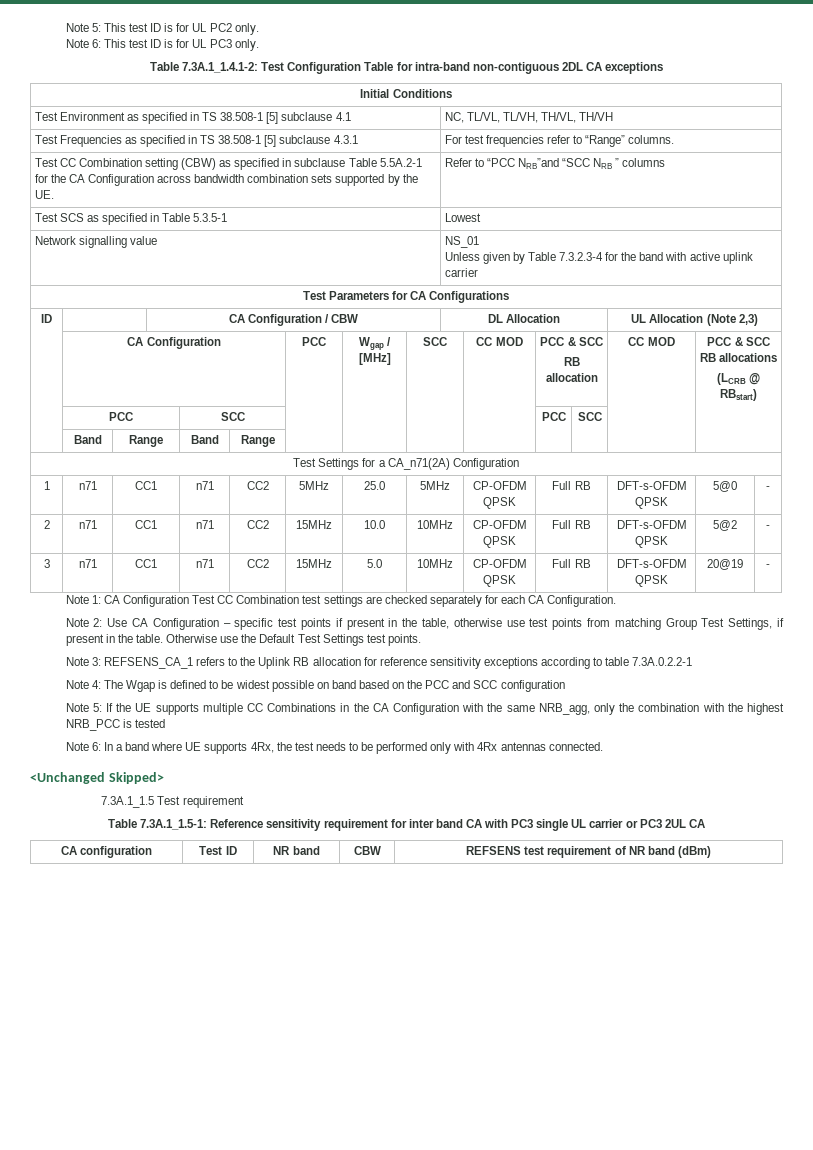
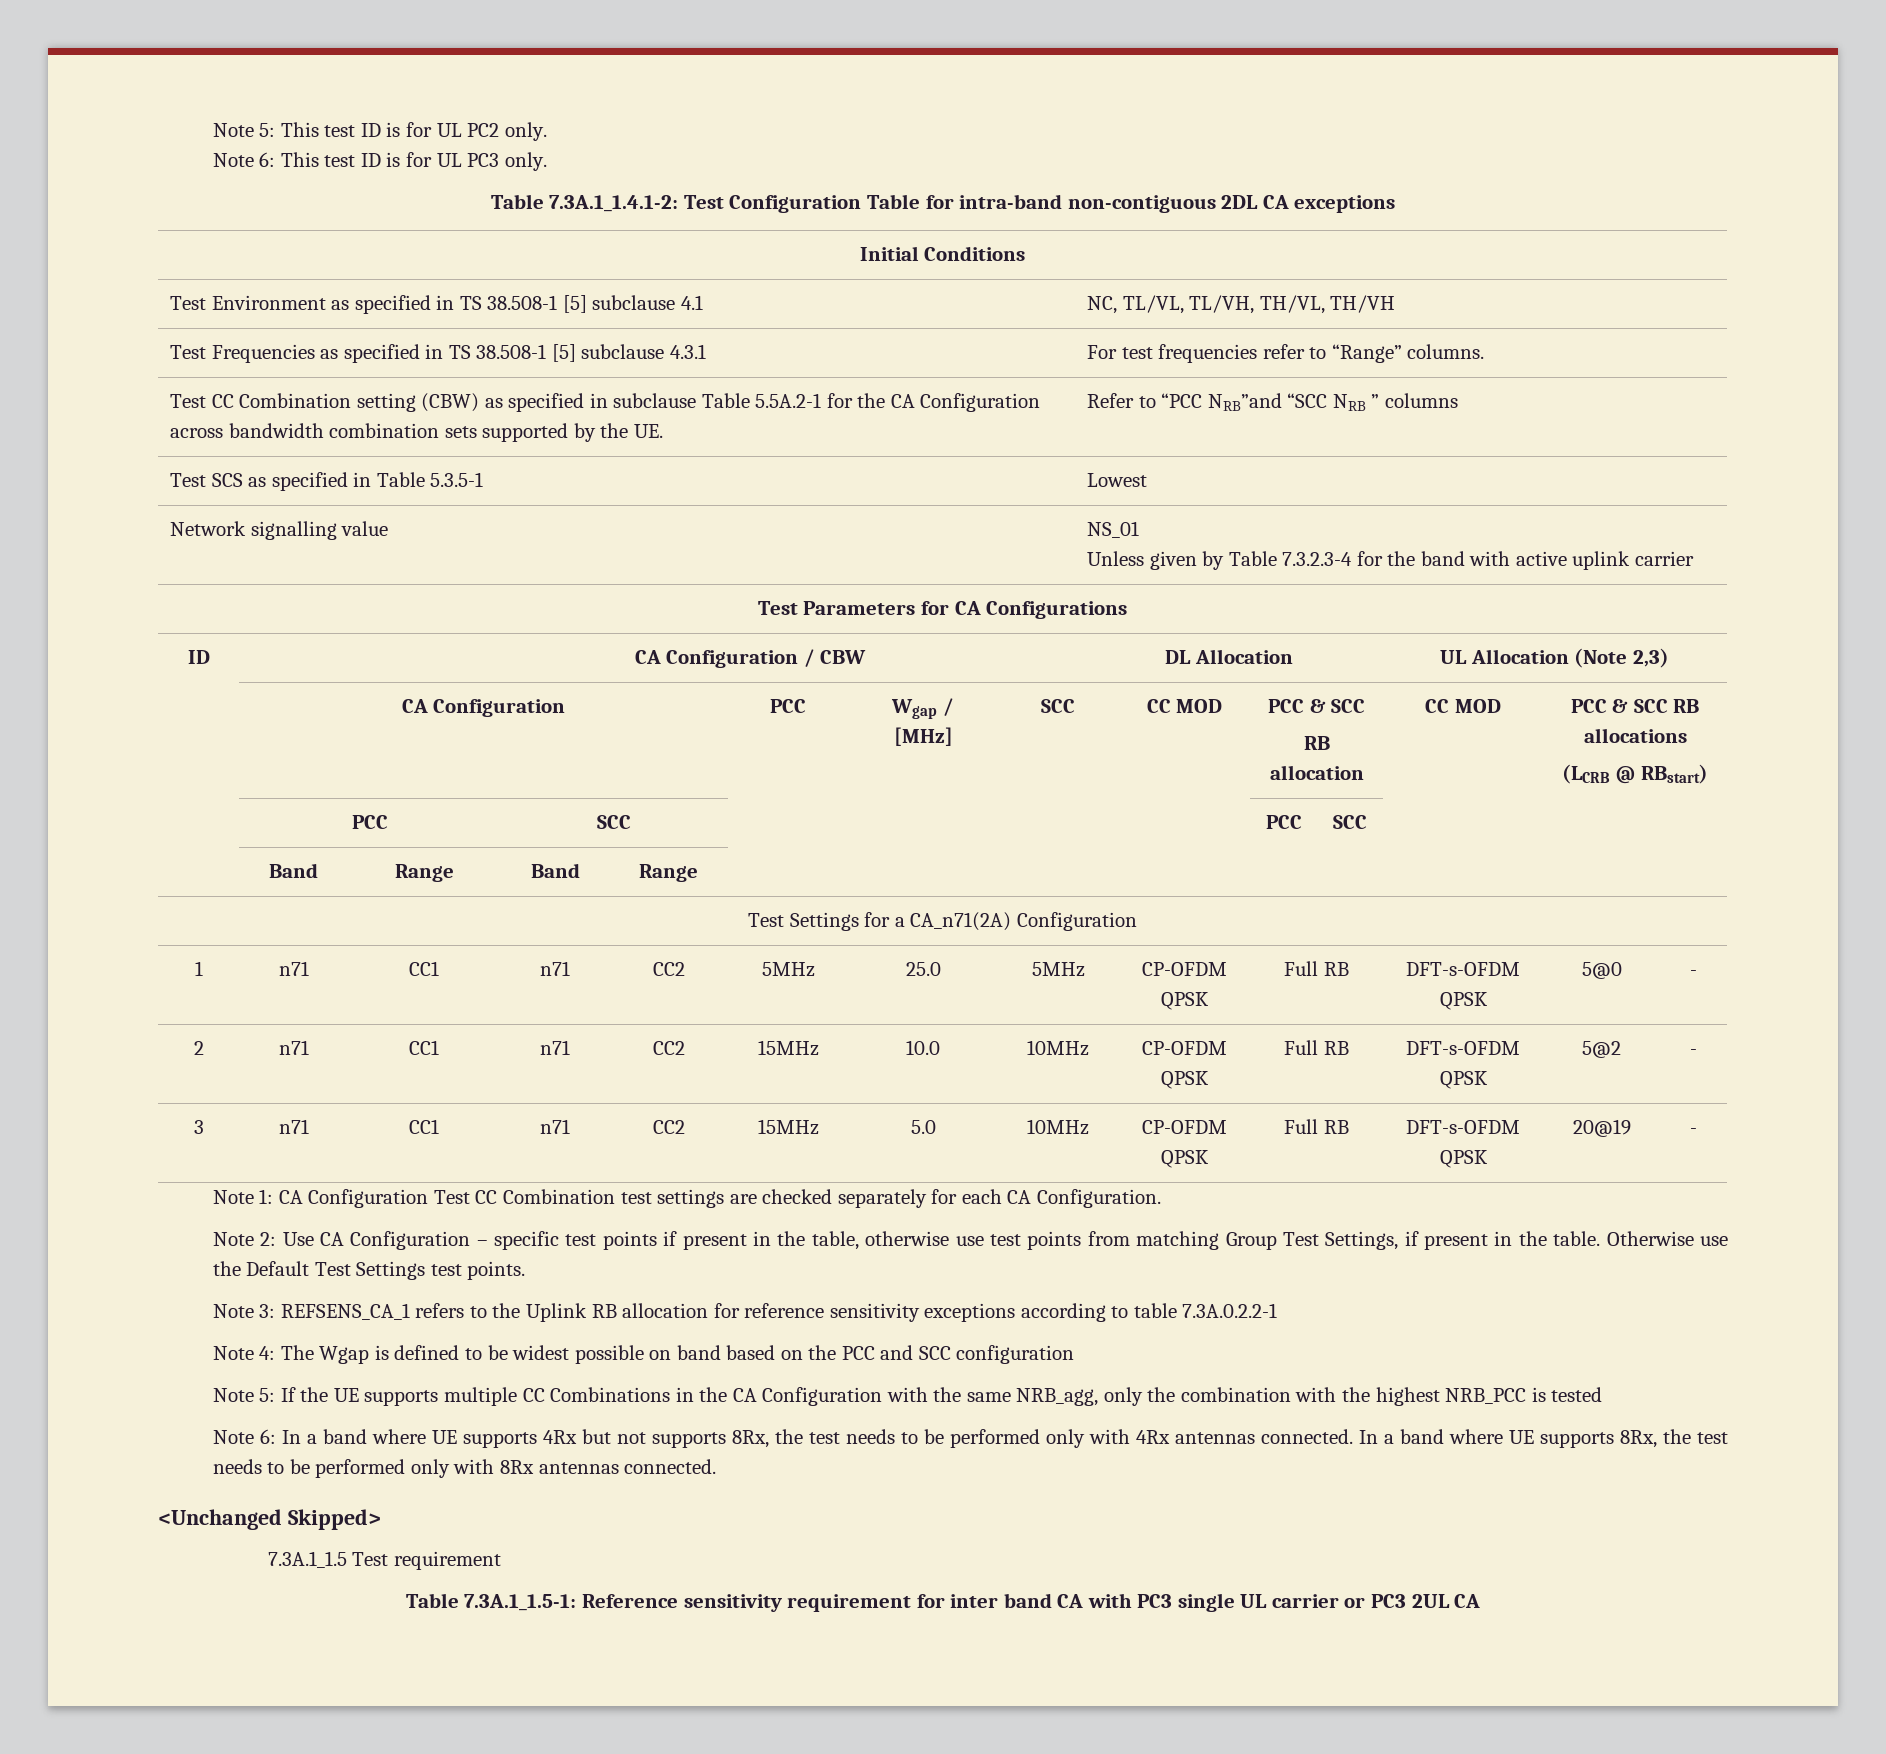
[250,742,274,753] 4Rx, -> [542,1429,769,1448] 4Rx but not supports 8Rx,
(603, 746) none -> [1358,1429,1728,1448] [212,1459,717,1478] In a band where UE supports 8Rx, the test needs to be performed only with 8Rx antennas connected.
[60,846,153,858] [199,846,237,855] [273,846,320,855] [353,846,381,855] [466,846,711,858] // CA configuration | Test ID | NR band | CBW | REFSENS test requirement of NR band (dBm) -> (1481, 1601) none

